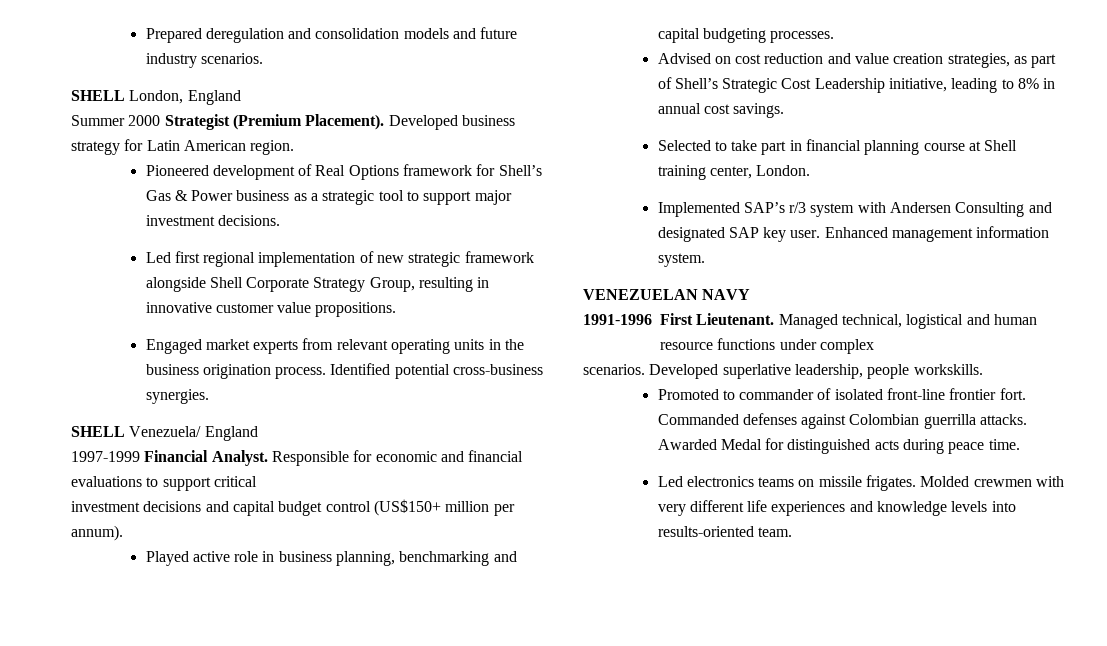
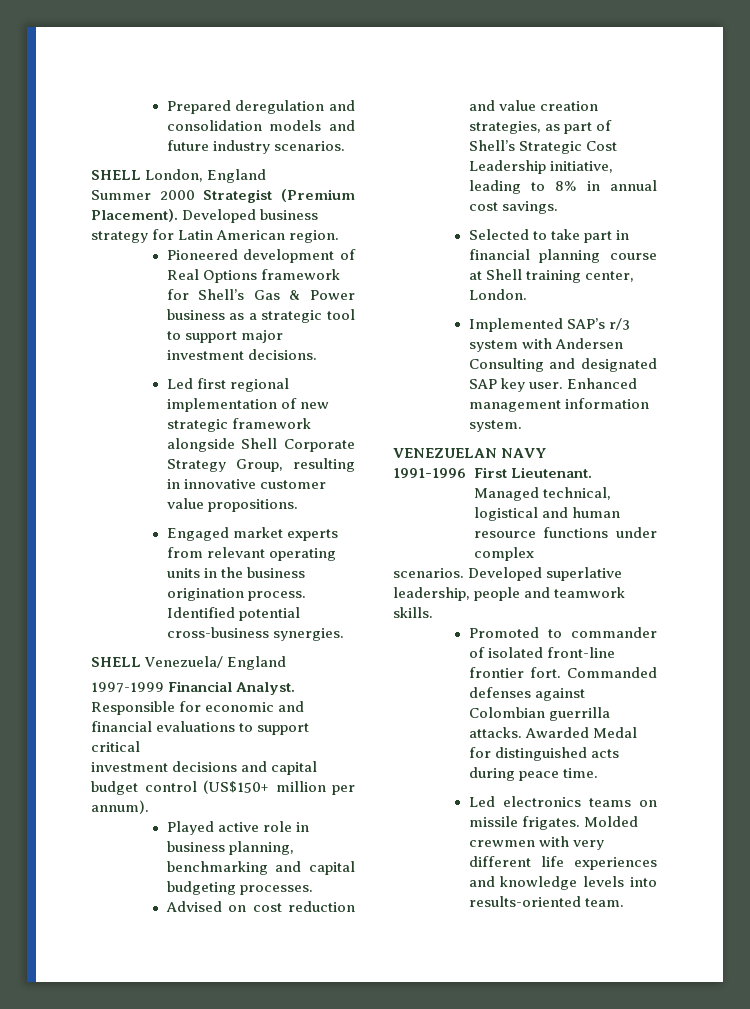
[913,364,983,375] workskills. -> [524,587,626,598] [393,607,433,618] and teamwork skills.

